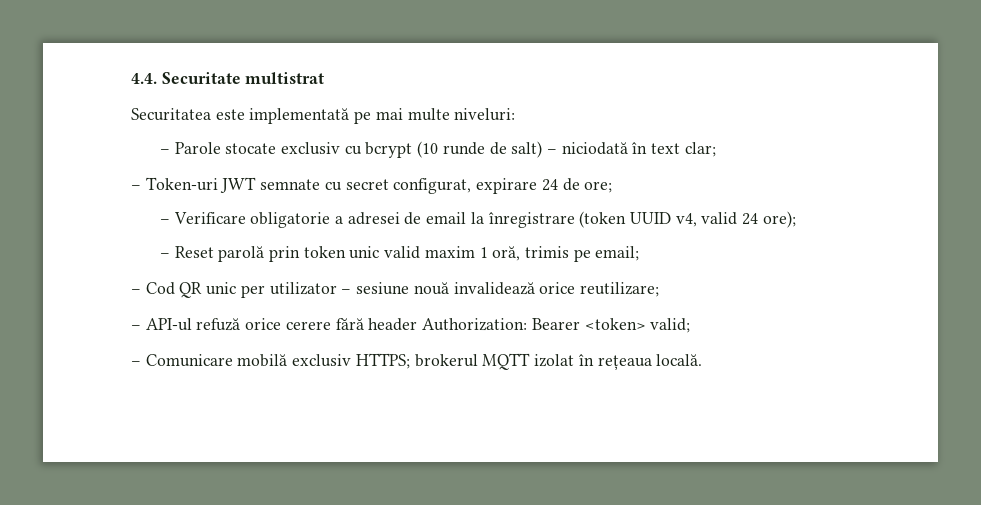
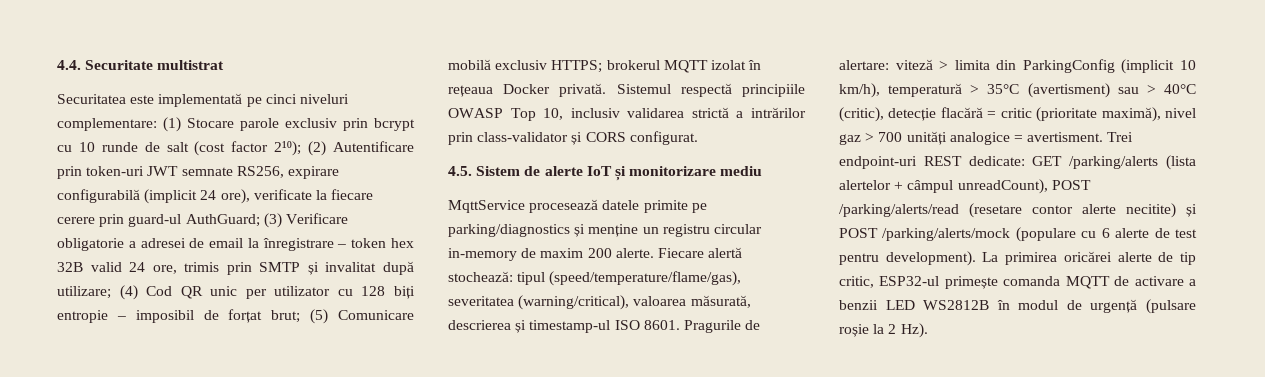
[375,108,516,121] [159,141,716,158] [131,177,613,194] [159,219,170,224] mai multe niveluri: // – Parole stocate exclusiv cu bcrypt (10 runde de salt) – niciodată în text clar; // – Token-uri JWT semnate cu secret configurat, expirare 24 de ore; // – -> [265,94,349,104] [57,117,415,132] [57,141,414,156] [57,166,339,179] [57,189,374,204] [57,213,282,228] cinci niveluri complementare: (1) Stocare parole exclusiv prin bcrypt cu 10 runde de salt (cost factor 2¹⁰); (2) Autentificare prin token-uri JWT semnate RS256, expirare configurabilă (implicit 24 ore), verificate la fiecare cerere prin guard-ul AuthGuard; (3)
[579,211,796,228] [159,246,640,262] [131,289,141,294] (token UUID v4, valid 24 ore); // – Reset parolă prin token unic valid maxim 1 oră, trimis pe email; // – -> [337,238,414,248] [57,261,414,275] [57,285,138,300] – token hex 32B valid 24 ore, trimis prin SMTP și invalitat după utilizare; (4)
[341,282,659,297] [131,318,691,333] [131,361,141,366] – sesiune nouă invalidează orice reutilizare; // – API-ul refuză orice cerere fără header Authorization: Bearer <token> valid; // – -> [337,286,415,299] [57,309,329,324] cu 128 biți entropie – imposibil de forțat brut; (5)
[656,354,703,366] locală. -> [503,83,805,97] [448,107,806,121] [448,131,698,145] [448,166,763,181] [448,199,707,213] [448,224,762,237] [448,247,743,261] [448,271,742,286] [448,295,751,310] [448,320,761,333] [839,59,1196,74] [839,83,1196,98] [839,107,1196,122] [839,131,1134,145] [839,155,1196,170] [839,179,1091,194] [839,203,1197,218] [839,227,1197,242] [839,251,1196,266] [839,276,1196,289] [839,299,1196,314] [839,323,928,338] Docker privată. Sistemul respectă principiile OWASP Top 10, inclusiv validarea strictă a intrărilor prin class-validator și CORS configurat. // 4.5. Sistem de alerte IoT și monitorizare mediu // MqttService procesează datele primite pe parking/diagnostics și menține un registru circular in-memory de maxim 200 alerte. Fiecare alertă stochează: tipul (speed/temperature/flame/gas), severitatea (warning/critical), valoarea măsurată, descrierea și timestamp-ul ISO 8601. Pragurile de alertare: viteză > limita din ParkingConfig (implicit 10 km/h), temperatură > 35°C (avertisment) sau > 40°C (critic), detecție flacără = critic (prioritate maximă), nivel gaz > 700 unități analogice = avertisment. Trei endpoint-uri REST dedicate: GET /parking/alerts (lista alertelor + câmpul unreadCount), POST /parking/alerts/read (resetare contor alerte necitite) și POST /parking/alerts/mock (populare cu 6 alerte de test pentru development). La primirea oricărei alerte de tip critic, ESP32-ul primește comanda MQTT de activare a benzii LED WS2812B în modul de urgență (pulsare roșie la 2 Hz).

